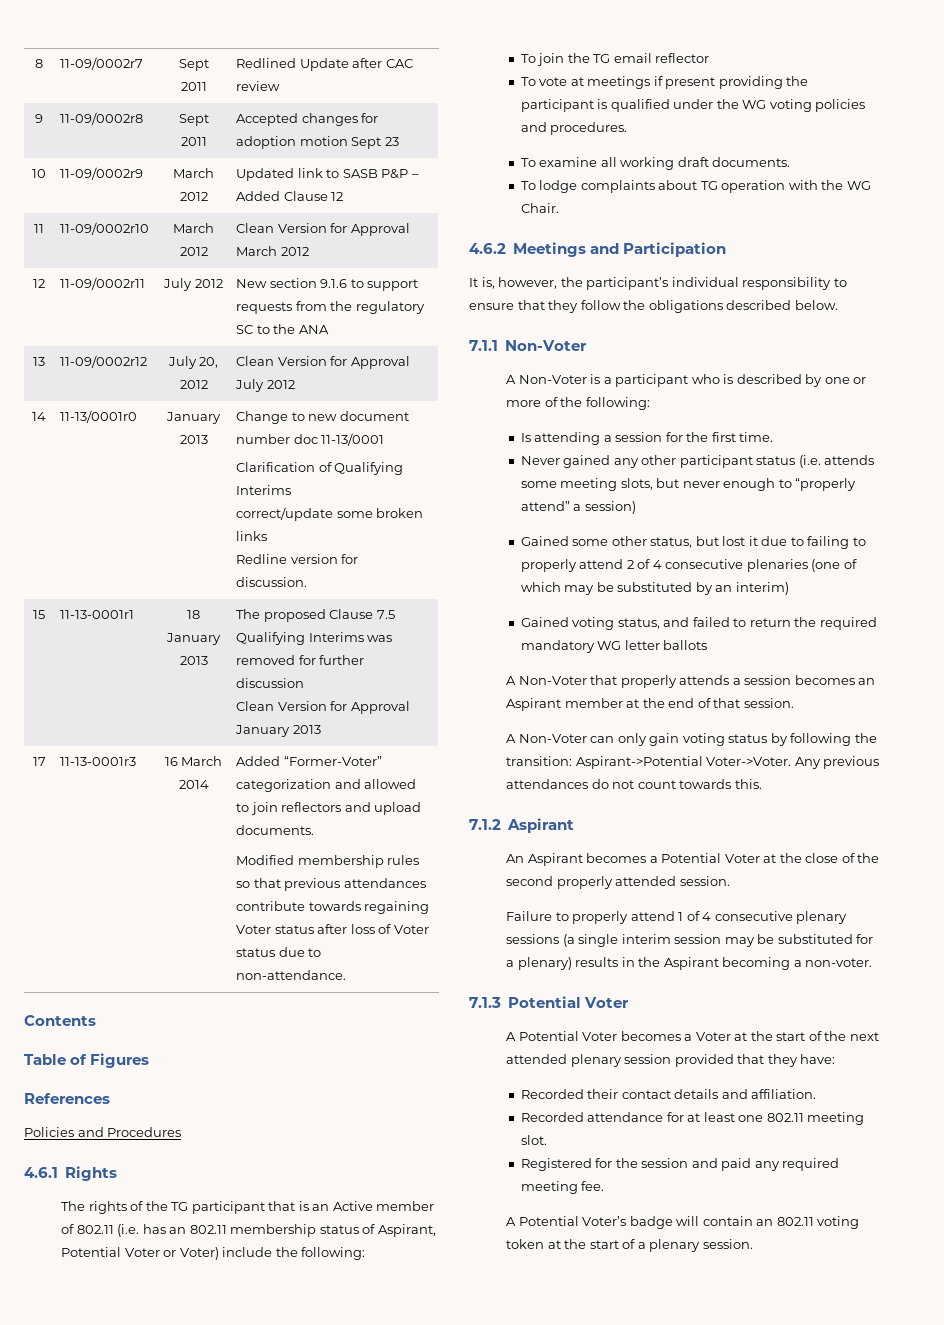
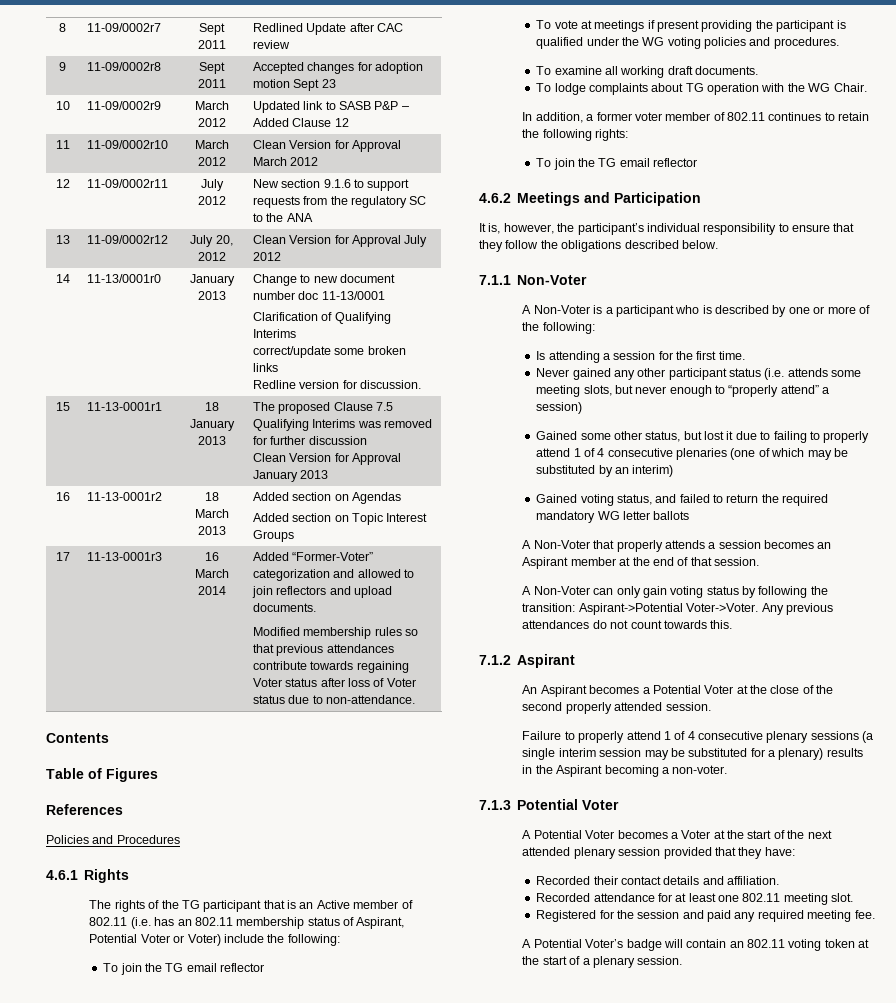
(321, 729) none -> [55,492,70,501] [86,492,162,501] [204,492,219,501] [194,509,229,518] [197,526,226,535] [252,492,401,504] [252,513,428,525] [252,530,294,542] // 16 | 11-13-0001r2 | 18 March 2013 | Added section on Agendas // Added section on Topic Interest Groups
(559, 208) none -> [522,112,870,123] [522,129,629,141] [536,158,698,170] // In addition, a former voter member of 802.11 continues to retain the following rights: // To join the TG email reflector
[626,560,634,569] 2 -> [573,448,581,457] 1

